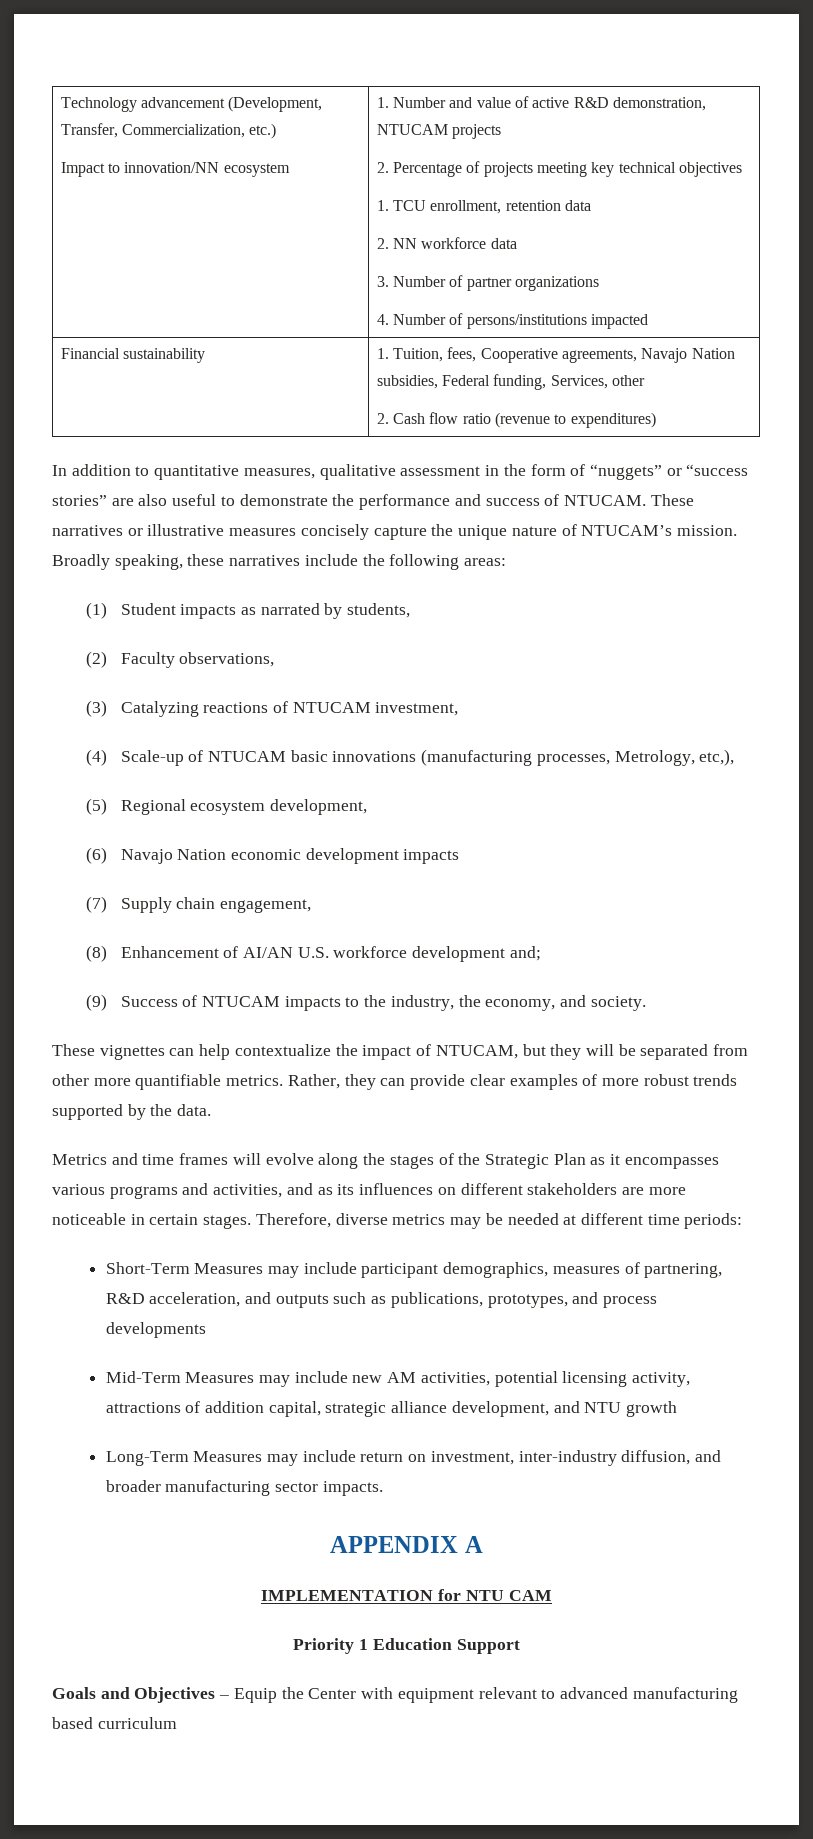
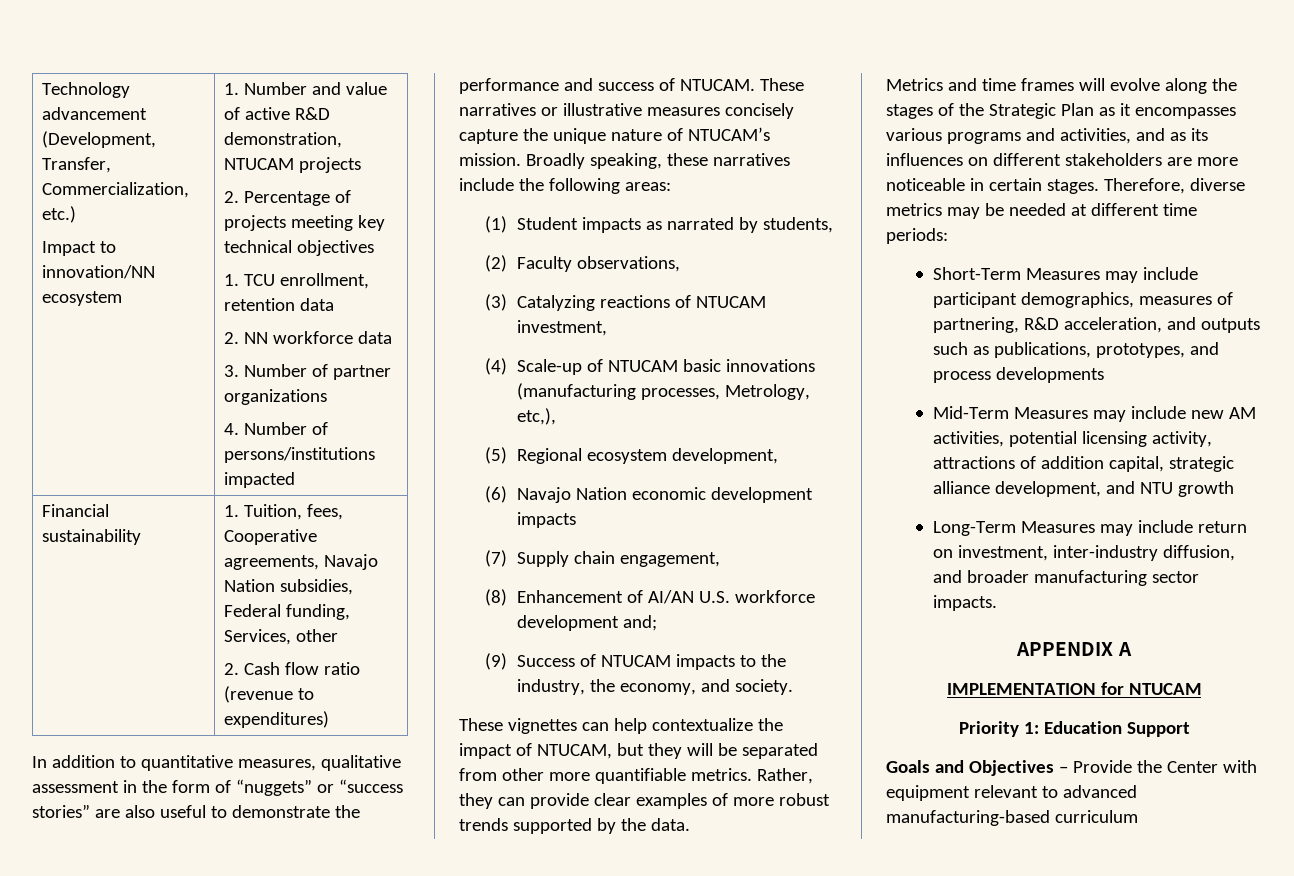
[465,1590,552,1601] NTU CAM -> [1128,683,1202,695] NTUCAM
[359,1639,369,1650] 1 -> [1023,722,1039,734] 1:
[233,1688,277,1703] Equip -> [1072,760,1132,773] Provide
[632,1687,738,1703] [52,1717,93,1729] manufacturing based -> [886,810,1050,826] manufacturing-based

